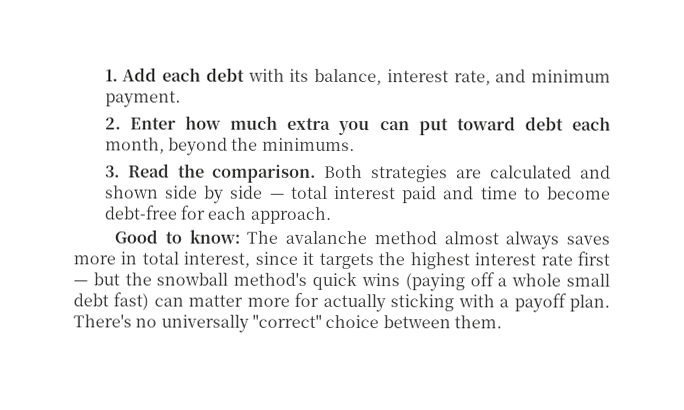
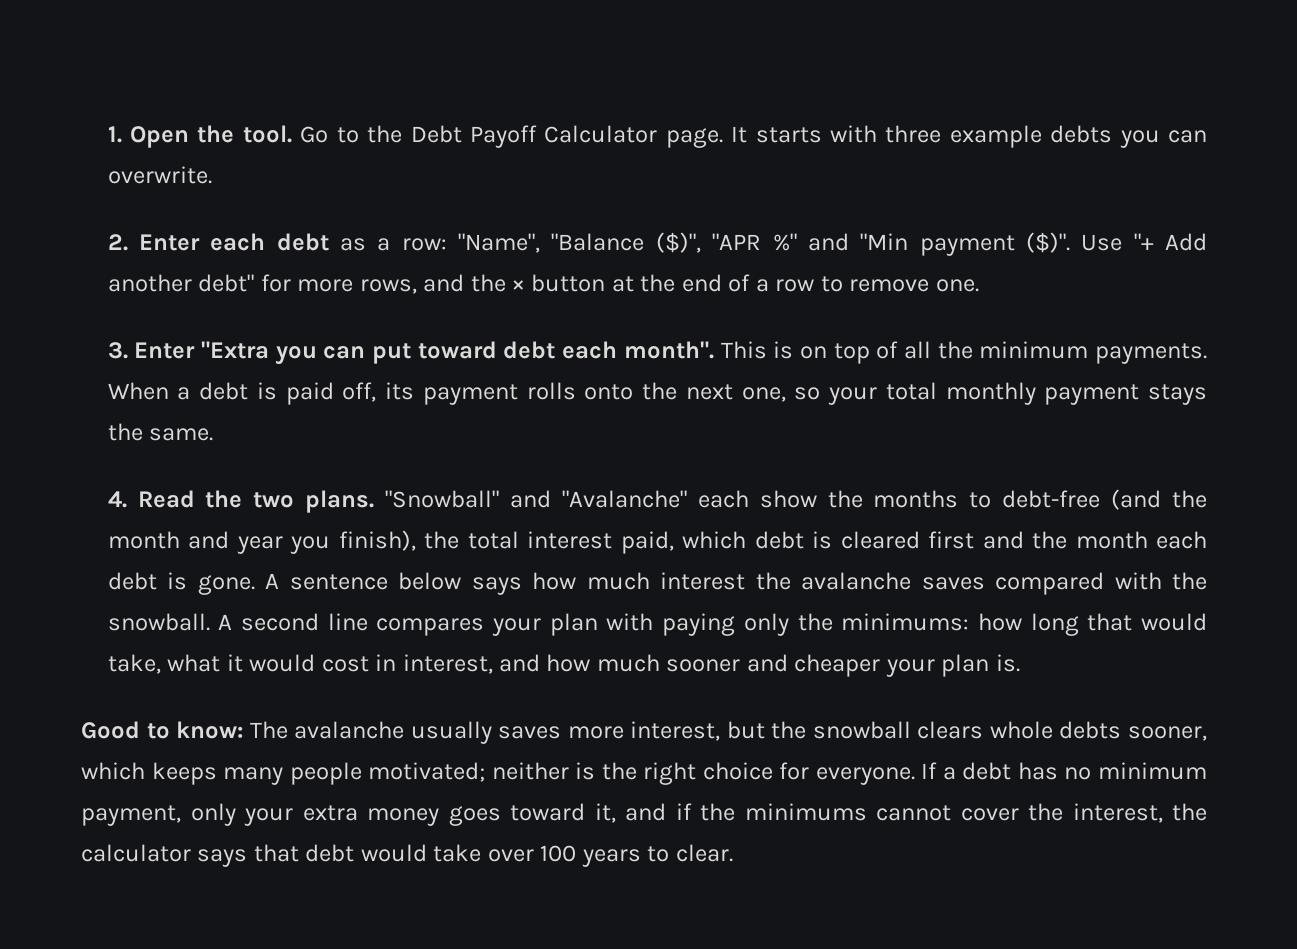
[122,67,611,86] [104,90,181,108] [104,115,332,130] Add each debt with its balance, interest rate, and minimum payment. // 2. Enter how much extra -> [130,125,1207,148] [107,166,212,184] [107,232,1207,256] [107,274,979,294] [107,341,270,359] Open the tool. Go to the Debt Payoff Calculator page. It starts with three example debts you can overwrite. // 2. Enter each debt as a row: "Name", "Balance ($)", "APR %" and "Min payment ($)". Use "+ Add another debt" for more rows, and the × button at the end of a row to remove one. // 3. Enter "Extra
[104,137,355,156] [104,163,611,183] [104,185,611,204] [103,205,331,224] month, beyond the minimums. // 3. Read the comparison. Both strategies are calculated and shown side by side — total interest paid and time to become debt-free for each approach. -> [623,341,1208,364] [107,382,1207,405] [107,423,214,441] [107,489,1208,513] [107,530,1207,554] [107,572,1207,595] [107,613,1207,636] [107,654,1020,677] month". This is on top of all the minimum payments. When a debt is paid off, its payment rolls onto the next one, so your total monthly payment stays the same. // 4. Read the two plans. "Snowball" and "Avalanche" each show the months to debt-free (and the month and year you finish), the total interest paid, which debt is cleared first and the month each debt is gone. A sentence below says how much interest the avalanche saves compared with the snowball. A second line compares your plan with paying only the minimums: how long that would take, what it would cost in interest, and how much sooner and cheaper your plan is.
[373,231,610,250] [73,251,610,270] [73,271,610,292] [73,292,610,313] [73,314,502,333] method almost always saves more in total interest, since it targets the highest interest rate first — but the snowball method's quick wins (paying off a whole small debt fast) can matter more for actually sticking with a payoff plan. There's no universally "correct" choice between them. -> [410,721,1207,744] [81,762,1207,785] [81,803,1207,826] [81,844,733,867] usually saves more interest, but the snowball clears whole debts sooner, which keeps many people motivated; neither is the right choice for everyone. If a debt has no minimum payment, only your extra money goes toward it, and if the minimums cannot cover the interest, the calculator says that debt would take over 100 years to clear.

